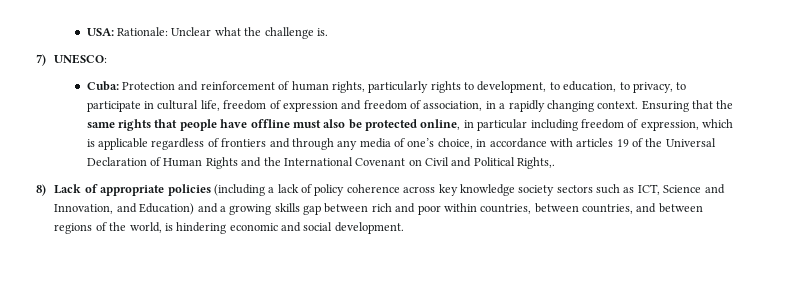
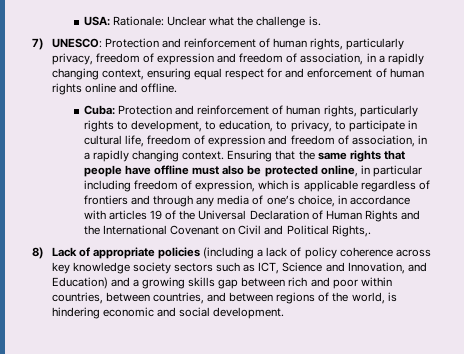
(108, 59) none -> [104,38,405,50] [51,53,424,65] [51,68,424,80] [51,83,177,95] Protection and reinforcement of human rights, particularly privacy, freedom of expression and freedom of association, in a rapidly changing context, ensuring equal respect for and enforcement of human rights online and offline.

